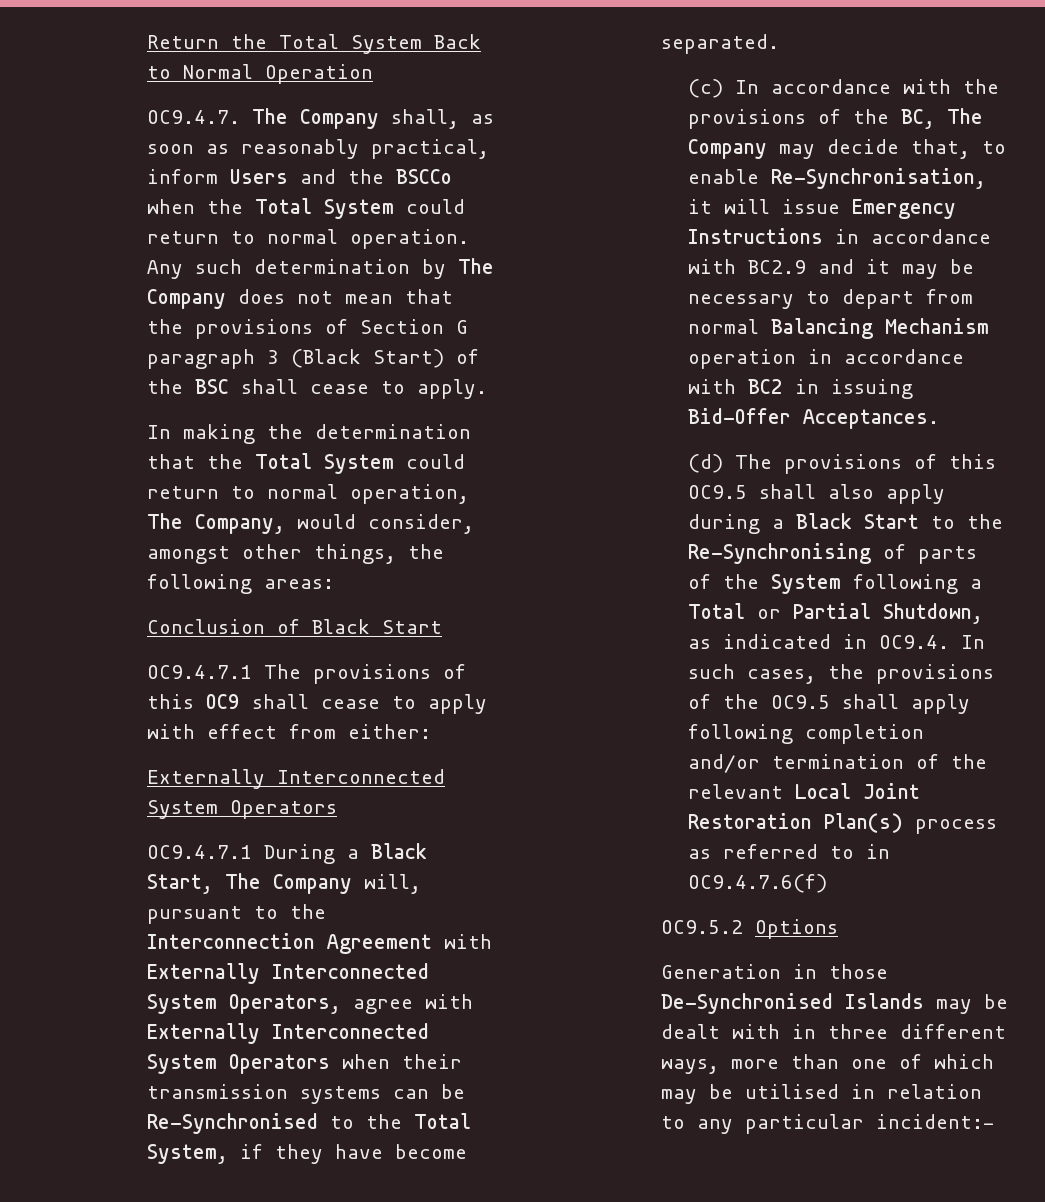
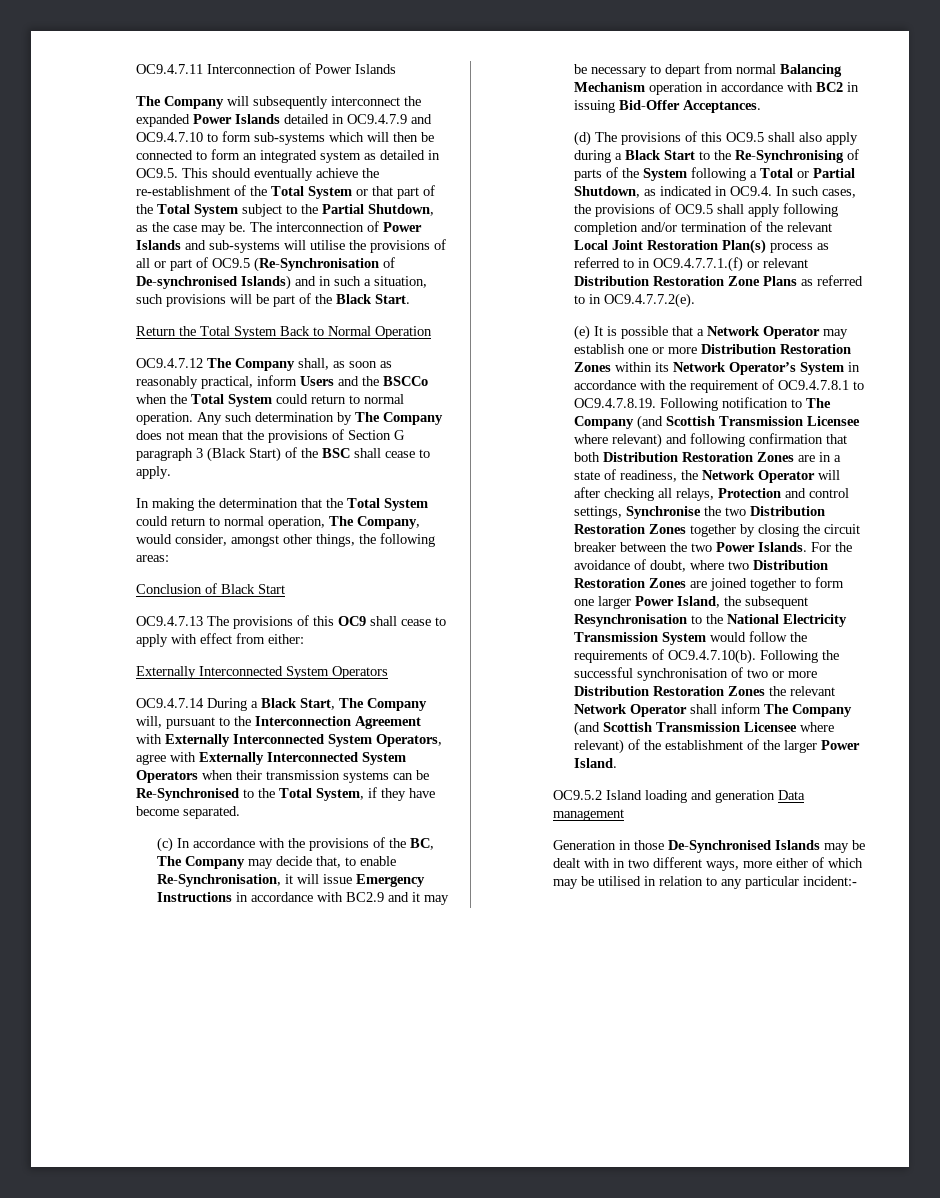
(146, 42) none -> [136,63,397,74] [136,96,422,109] [136,114,433,127] [136,131,435,145] [136,149,441,163] [136,168,380,181] [136,185,436,199] [136,204,435,217] [136,221,423,235] [136,239,447,253] [136,257,396,272] [136,275,428,290] [136,293,411,307] OC9.4.7.11 Interconnection of Power Islands // The Company will subsequently interconnect the expanded Power Islands detailed in OC9.4.7.9 and OC9.4.7.10 to form sub-systems which will then be connected to form an integrated system as detailed in OC9.5. This should eventually achieve the re-establishment of the Total System or that part of the Total System subject to the Partial Shutdown, as the case may be. The interconnection of Power Islands and sub-systems will utilise the provisions of all or part of OC9.5 (Re-Synchronisation of De-synchronised Islands) and in such a situation, such provisions will be part of the Black Start. //
[146,110,240,124] OC9.4.7. -> [136,358,204,368] OC9.4.7.12
[146,665,252,679] OC9.4.7.1 -> [136,616,204,626] OC9.4.7.13
[146,845,252,859] OC9.4.7.1 -> [136,698,205,708] OC9.4.7.14
[723,694,760,709] the -> (672, 208) none
[688,874,828,893] [660,919,838,939] OC9.4.7.6(f) // OC9.5.2 Options -> [653,257,809,272] [574,275,864,286] [574,293,696,308] [574,325,849,340] [574,344,852,354] [574,362,861,375] [574,379,865,393] [574,397,832,411] [574,415,861,430] [574,433,848,448] [574,452,842,462] [574,469,841,483] [574,487,850,501] [574,506,826,519] [574,524,861,537] [574,542,853,552] [574,559,829,572] [574,577,845,591] [574,596,809,609] [574,614,848,627] [574,631,808,645] [574,649,840,664] [574,667,818,681] [574,686,836,696] [574,703,853,717] [574,721,835,736] [574,739,861,754] [574,758,618,768] [553,790,806,803] [553,809,625,821] OC9.4.7.7.1.(f) or relevant Distribution Restoration Zone Plans as referred to in OC9.4.7.7.2(e). // (e) It is possible that a Network Operator may establish one or more Distribution Restoration Zones within its Network Operator’s System in accordance with the requirement of OC9.4.7.8.1 to OC9.4.7.8.19. Following notification to The Company (and Scottish Transmission Licensee where relevant) and following confirmation that both Distribution Restoration Zones are in a state of readiness, the Network Operator will after checking all relays, Protection and control settings, Synchronise the two Distribution Restoration Zones together by closing the circuit breaker between the two Power Islands. For the avoidance of doubt, where two Distribution Restoration Zones are joined together to form one larger Power Island, the subsequent Resynchronisation to the National Electricity Transmission System would follow the requirements of OC9.4.7.10(b). Following the successful synchronisation of two or more Distribution Restoration Zones the relevant Network Operator shall inform The Company (and Scottish Transmission Licensee where relevant) of the establishment of the larger Power Island. // OC9.5.2 Island loading and generation Data management
[827,1024,888,1039] three -> [628,859,650,868] two
[790,1054,887,1069] than one -> [776,858,809,868] either

